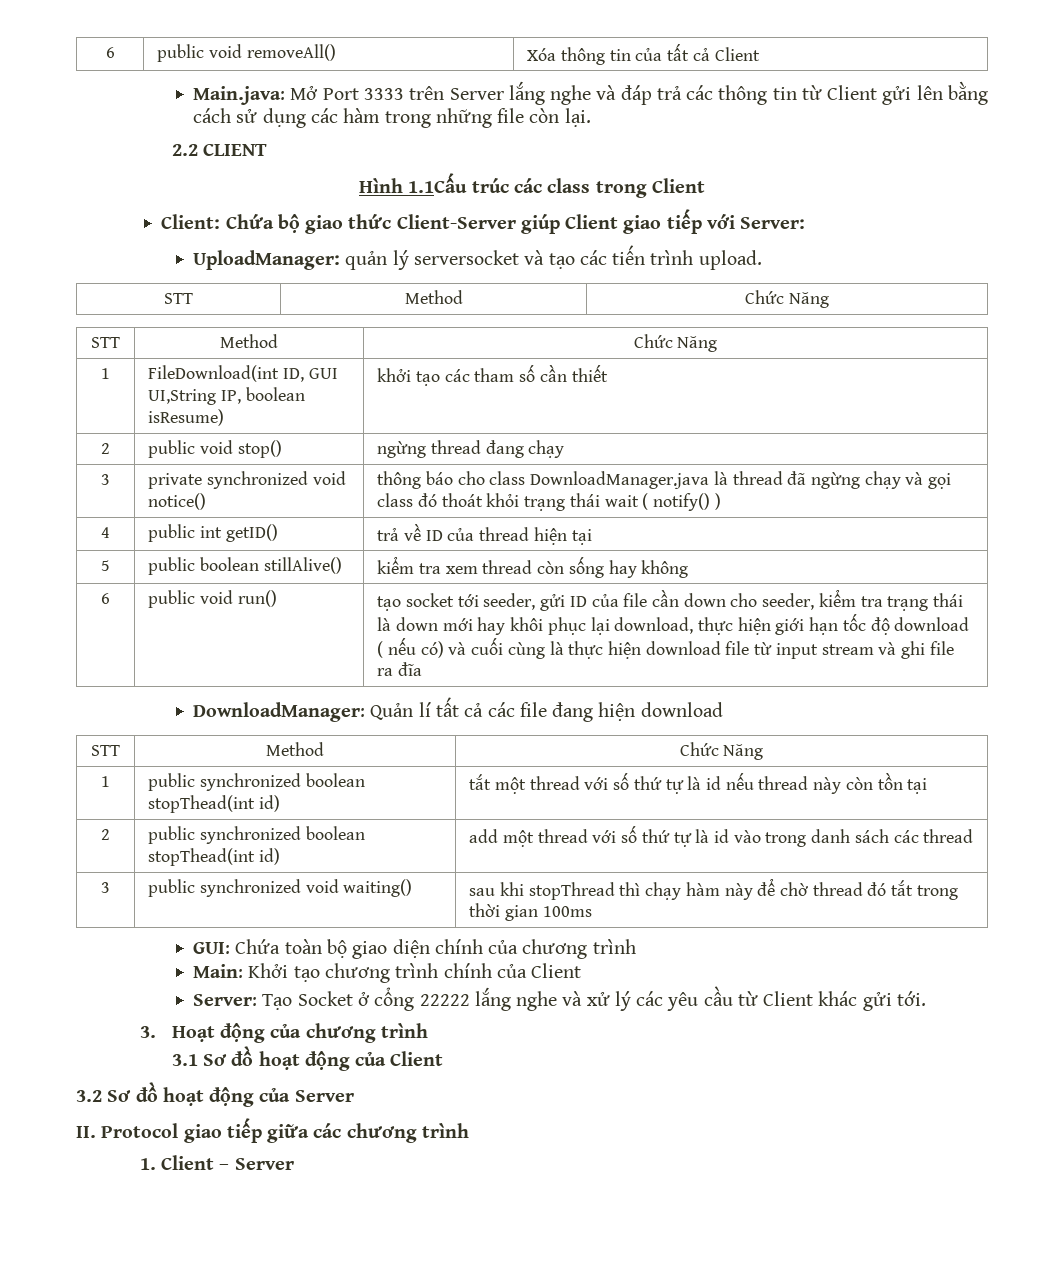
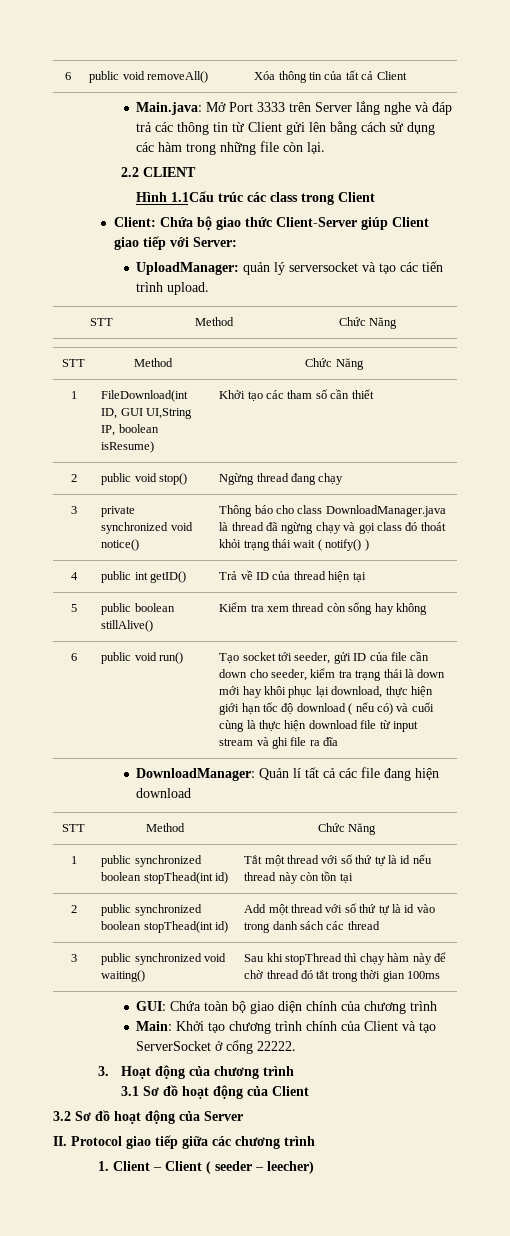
[377,368,412,382] khởi -> [219,390,246,399] Khởi
[377,441,427,458] ngừng -> [219,473,255,485] Ngừng
[377,471,422,489] thông -> [219,505,253,517] Thông
[377,528,400,541] trả -> [219,571,238,580] Trả
[377,556,415,574] kiểm -> [219,602,248,612] Kiểm
[377,596,402,611] tạo -> [219,653,240,664] Tạo
[469,774,492,790] tắt -> [244,855,263,864] Tắt
[469,829,499,843] add -> [244,904,267,913] Add
[469,888,496,896] sau -> [244,954,265,962] Sau
[193,986,926,1011] // Server: Tạo Socket ở cổng 22222 lắng nghe và xử lý các yêu cầu từ Client khác gửi tới. -> [402,1021,437,1033] [136,1040,297,1054] và tạo ServerSocket ở cổng 22222.
[234,1158,294,1170] Server -> [165,1161,315,1174] Client ( seeder – leecher)

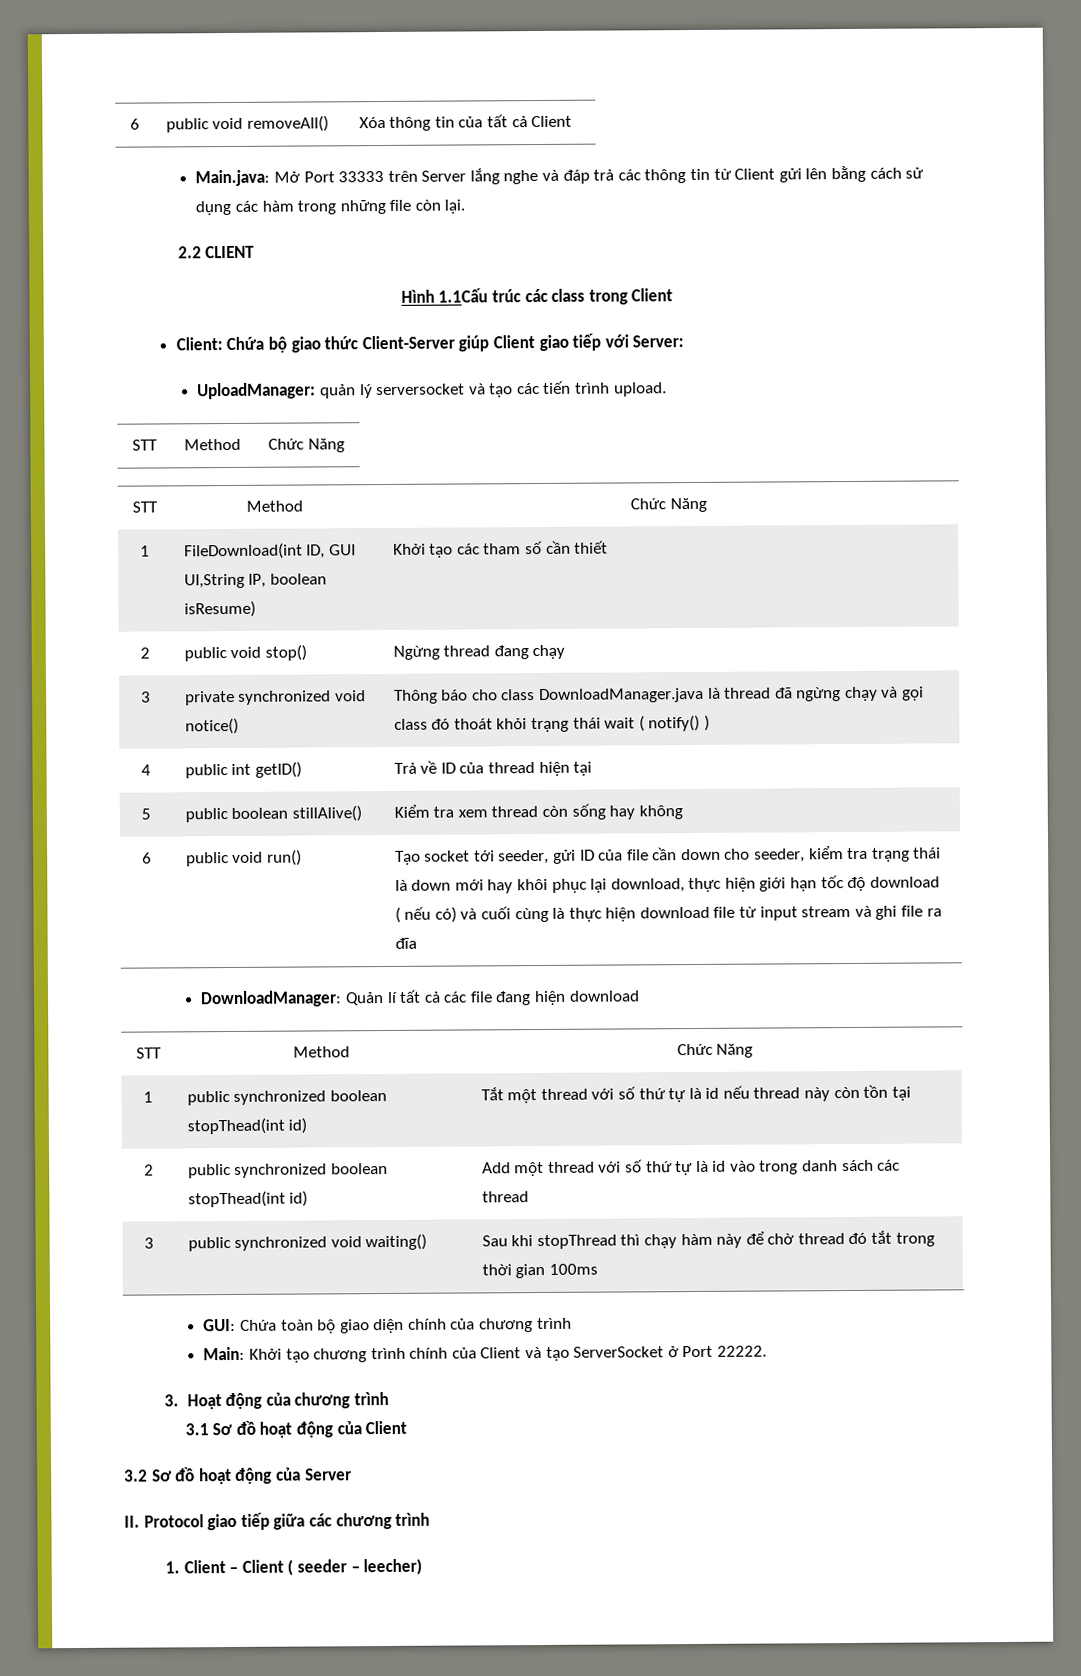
[257,102,286,112] 3333 -> [338,170,385,183] 33333
[226,1040,254,1054] cổng -> [682,1345,714,1358] Port

